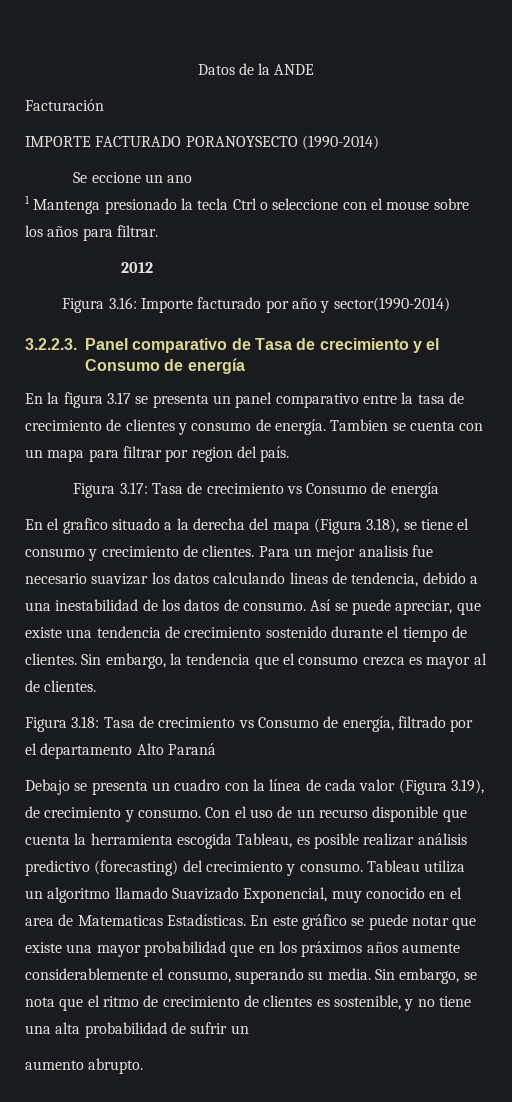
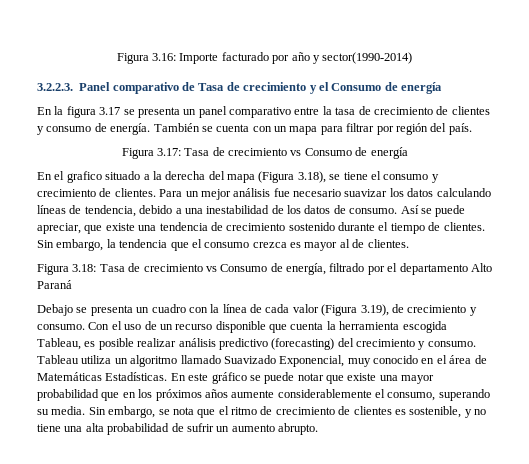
[197,63,315,75] [25,99,104,111] [25,135,379,150] [73,172,193,183] [25,195,469,214] [25,225,158,241] [121,262,154,273] Datos de la ANDE // Facturación // IMPORTE FACTURADO PORANOYSECTO (1990-2014) // Se eccione un ano // 1 Mantenga presionado la tecla Ctrl o seleccione con el mouse sobre los años para filtrar. // 2012 // -> (116, 58) none
[330,419,389,431] Tambien -> [153,123,200,132] También
[191,447,233,462] region -> [395,123,428,135] región
[358,545,408,557] analisis -> [233,188,271,197] análisis
[289,572,328,584] lineas -> [37,205,66,214] líneas
[25,914,163,926] area de Matematicas -> [449,355,487,364] [37,372,102,381] área de Matemáticas
[301,941,363,957] práximos -> [155,389,202,401] próximos
(249, 1029) // -> (230, 429) none

